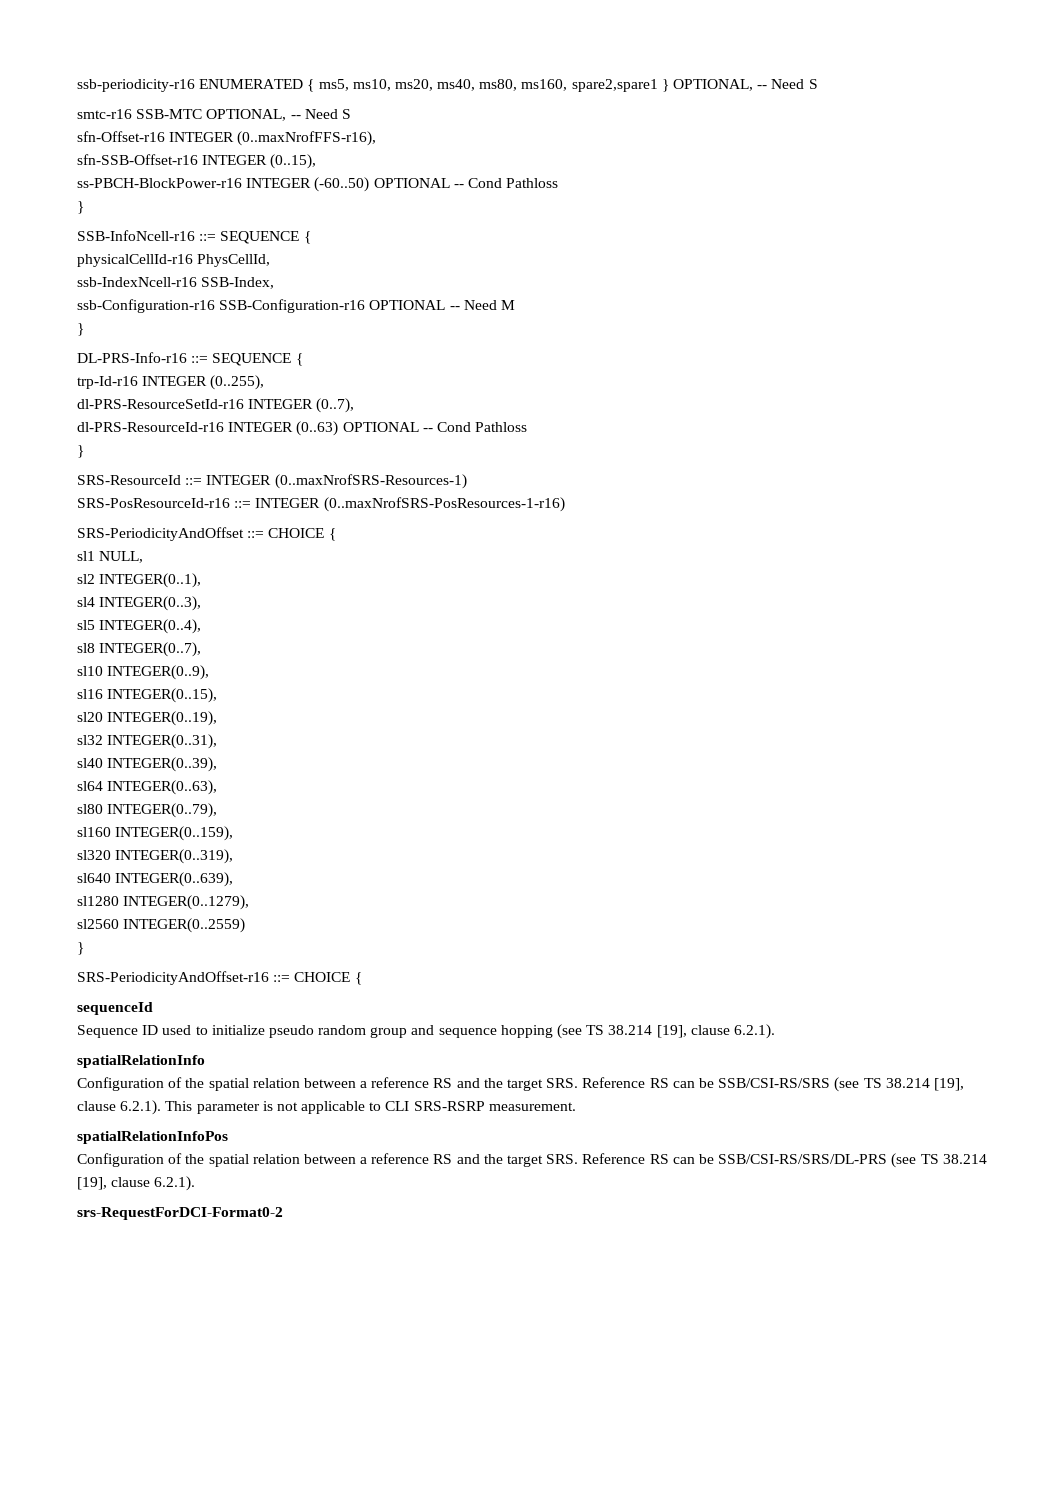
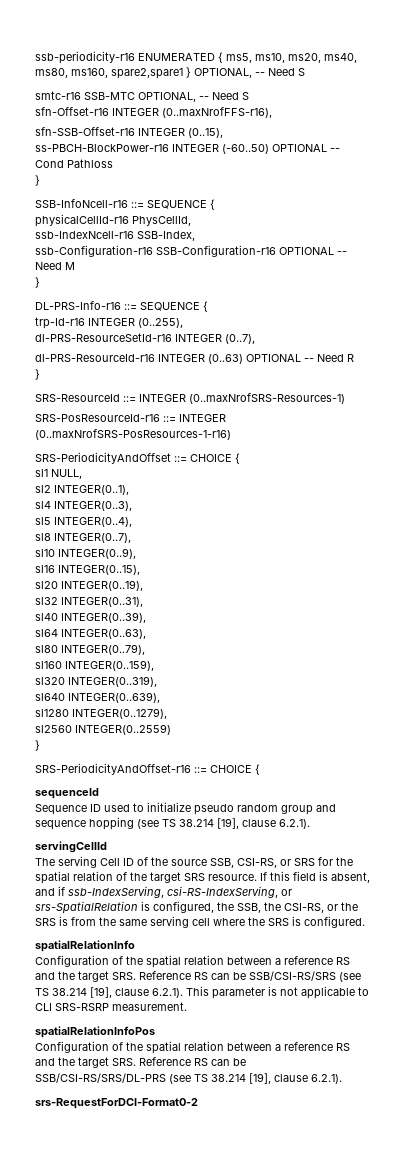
[436,422,528,432] Cond Pathloss -> [317,354,354,362] Need R
(775, 1031) none -> [35,841,107,853] [35,856,353,868] [35,871,370,884] [35,886,292,898] [35,901,358,914] [35,916,365,928] // servingCellId // The serving Cell ID of the source SSB, CSI-RS, or SRS for the spatial relation of the target SRS resource. If this field is absent, and if ssb-IndexServing, csi-RS-IndexServing, or srs-SpatialRelation is configured, the SSB, the CSI-RS, or the SRS is from the same serving cell where the SRS is configured.

